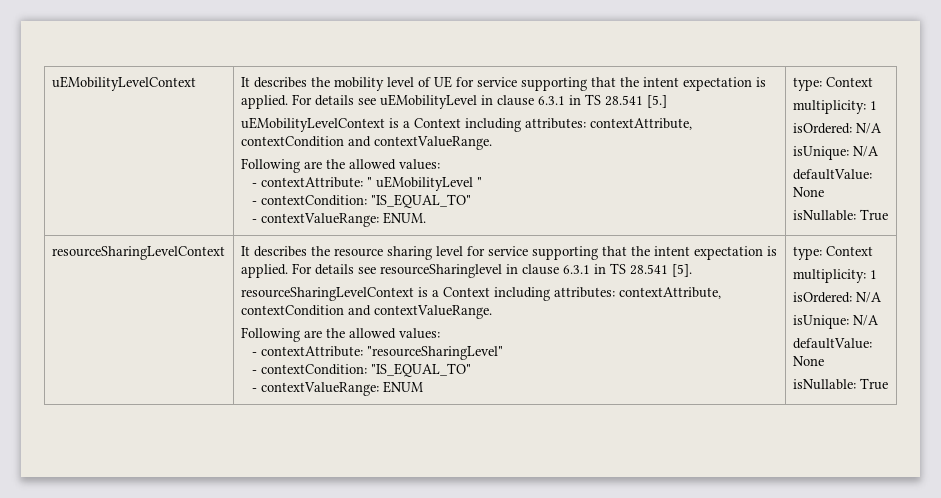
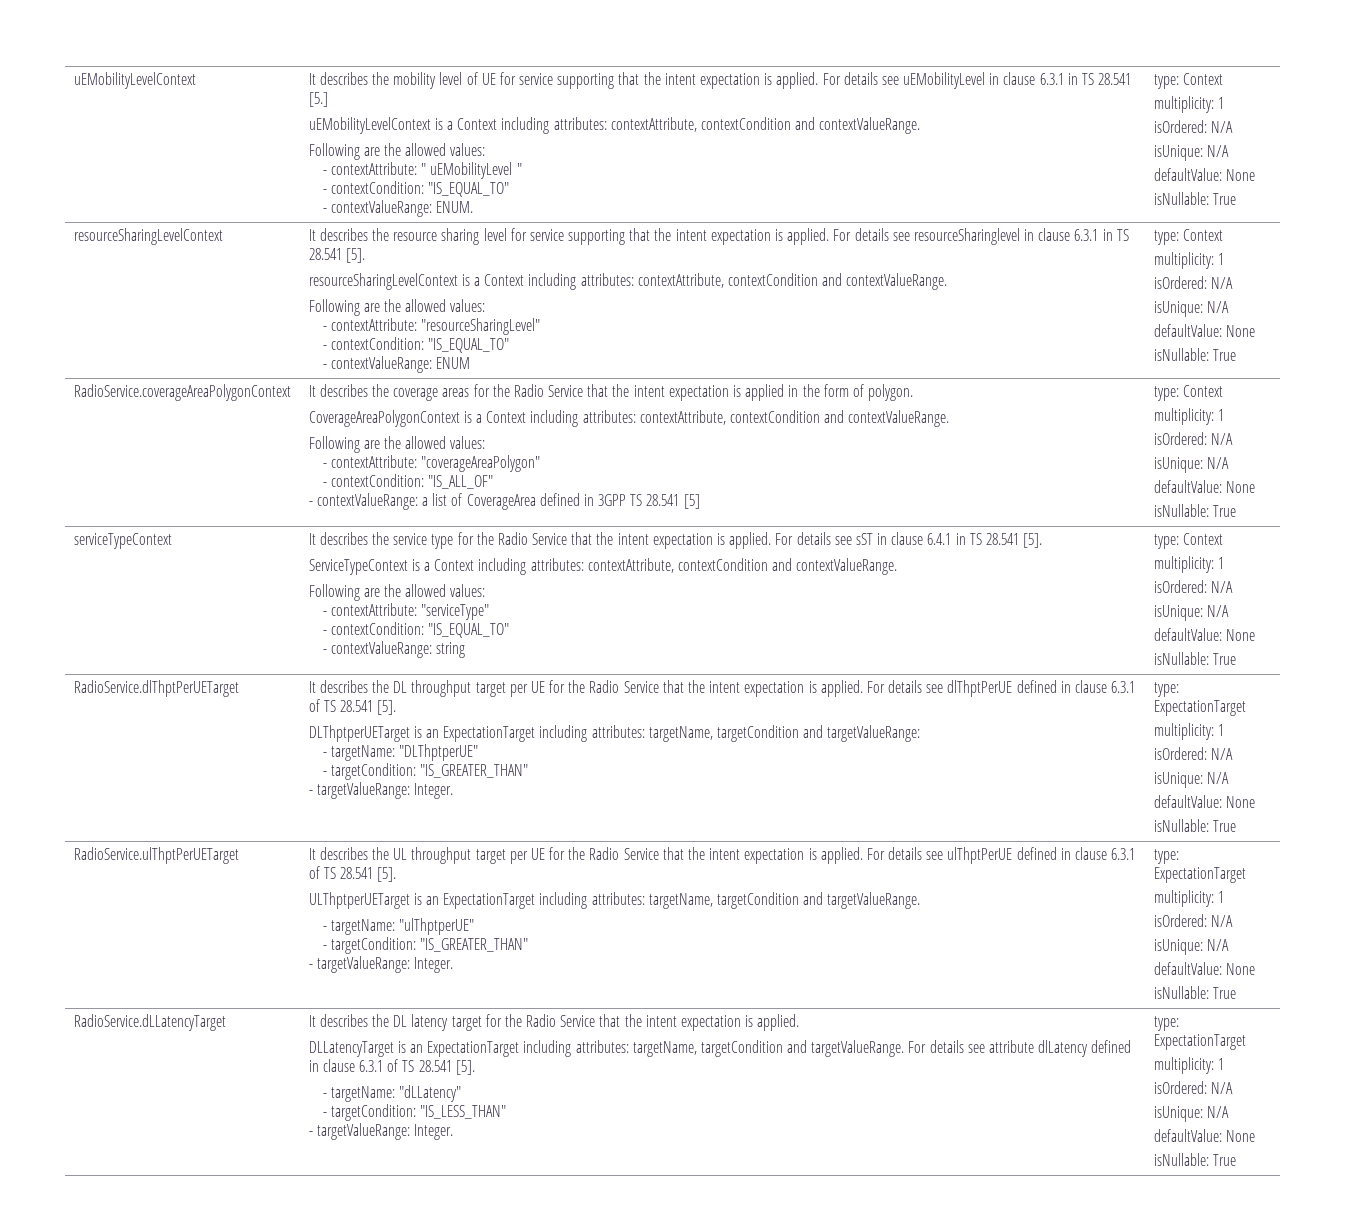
(888, 384) none -> [73,384,291,401] [308,384,914,401] [308,410,950,427] [308,436,486,453] [322,455,541,472] [322,474,494,489] [308,493,700,510] [1153,385,1223,401] [1153,408,1224,425] [1153,432,1233,445] [1153,457,1229,473] [1153,480,1255,493] [1153,504,1236,517] [73,533,172,549] [308,532,1043,549] [308,558,898,575] [308,584,486,601] [322,603,490,620] [322,622,510,638] [322,641,466,658] [1153,533,1223,549] [1153,556,1224,573] [1153,580,1233,593] [1153,605,1229,621] [1153,628,1255,641] [1153,652,1236,665] [73,680,239,697] [308,680,1136,697] [308,699,397,715] [308,725,921,742] [322,744,479,761] [322,763,529,780] [308,782,453,799] [1153,682,1179,697] [1153,700,1246,716] [1153,723,1224,740] [1153,747,1233,760] [1153,772,1229,788] [1153,795,1255,808] [1153,819,1236,832] [73,847,239,864] [308,847,1136,864] [308,866,397,882] [308,892,921,909] [322,918,475,935] [322,937,529,954] [308,956,453,973] [1153,849,1179,864] [1153,867,1246,883] [1153,890,1224,907] [1153,914,1233,927] [1153,939,1229,955] [1153,962,1255,975] [1153,986,1236,999] [73,1014,226,1031] [308,1014,800,1031] [308,1040,1132,1057] [308,1059,475,1075] [322,1085,462,1102] [322,1104,507,1121] [308,1123,453,1140] [1153,1016,1179,1031] [1153,1034,1246,1050] [1153,1057,1224,1074] [1153,1081,1233,1094] [1153,1106,1229,1122] [1153,1129,1255,1142] [1153,1153,1236,1166] // RadioService.coverageAreaPolygonContext | It describes the coverage areas for the Radio Service that the intent expectation is applied in the form of polygon. // CoverageAreaPolygonContext is a Context including attributes: contextAttribute, contextCondition and contextValueRange. // Following are the allowed values: // - contextAttribute: "coverageAreaPolygon" // - contextCondition: "IS_ALL_OF" // - contextValueRange: a list of CoverageArea defined in 3GPP TS 28.541 [5] | type: Context // multiplicity: 1 // isOrdered: N/A // isUnique: N/A // defaultValue: None // isNullable: True // serviceTypeContext | It describes the service type for the Radio Service that the intent expectation is applied. For details see sST in clause 6.4.1 in TS 28.541 [5]. // ServiceTypeContext is a Context including attributes: contextAttribute, contextCondition and contextValueRange. // Following are the allowed values: // - contextAttribute: "serviceType" // - contextCondition: "IS_EQUAL_TO" // - contextValueRange: string | type: Context // multiplicity: 1 // isOrdered: N/A // isUnique: N/A // defaultValue: None // isNullable: True // RadioService.dlThptPerUETarget | It describes the DL throughput target per UE for the Radio Service that the intent expectation is applied. For details see dlThptPerUE defined in clause 6.3.1 of TS 28.541 [5]. // DLThptperUETarget is an ExpectationTarget including attributes: targetName, targetCondition and targetValueRange: // - targetName: "DLThptperUE" // - targetCondition: "IS_GREATER_THAN" // - targetValueRange: Integer. | type: ExpectationTarget // multiplicity: 1 // isOrdered: N/A // isUnique: N/A // defaultValue: None // isNullable: True // RadioService.ulThptPerUETarget | It describes the UL throughput target per UE for the Radio Service that the intent expectation is applied. For details see ulThptPerUE defined in clause 6.3.1 of TS 28.541 [5]. // ULThptperUETarget is an ExpectationTarget including attributes: targetName, targetCondition and targetValueRange. // - targetName: "ulThptperUE" // - targetCondition: "IS_GREATER_THAN" // - targetValueRange: Integer. | type: ExpectationTarget // multiplicity: 1 // isOrdered: N/A // isUnique: N/A // defaultValue: None // isNullable: True // RadioService.dLLatencyTarget | It describes the DL latency target for the Radio Service that the intent expectation is applied. // DLLatencyTarget is an ExpectationTarget including attributes: targetName, targetCondition and targetValueRange. For details see attribute dlLatency defined in clause 6.3.1 of TS 28.541 [5]. // - targetName: "dLLatency" // - targetCondition: "IS_LESS_THAN" // - targetValueRange: Integer. | type: ExpectationTarget // multiplicity: 1 // isOrdered: N/A // isUnique: N/A // defaultValue: None // isNullable: True

